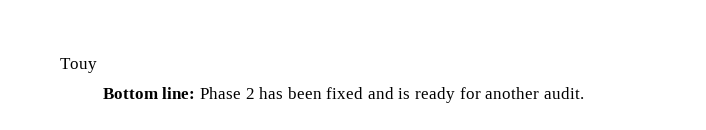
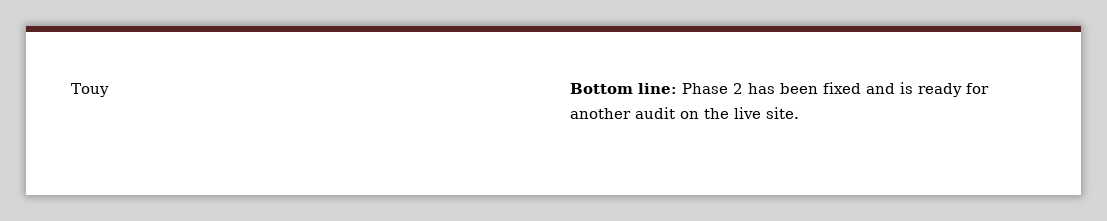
[543,87,584,99] audit. -> [635,107,799,119] audit on the live site.

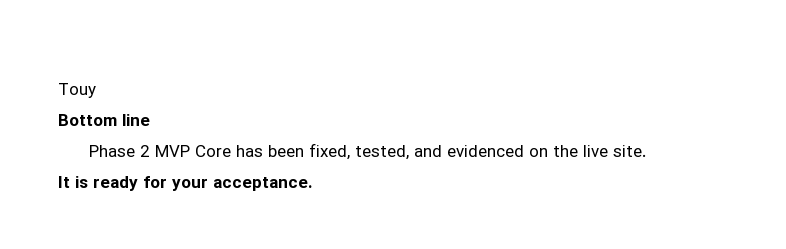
[638,83,677,94] line: -> [122,114,150,126] line //
[748,82,989,97] [570,107,799,119] has been fixed and is ready for another audit on the live site. -> [155,143,647,160] [58,176,313,191] MVP Core has been fixed, tested, and evidenced on the live site. // It is ready for your acceptance.

